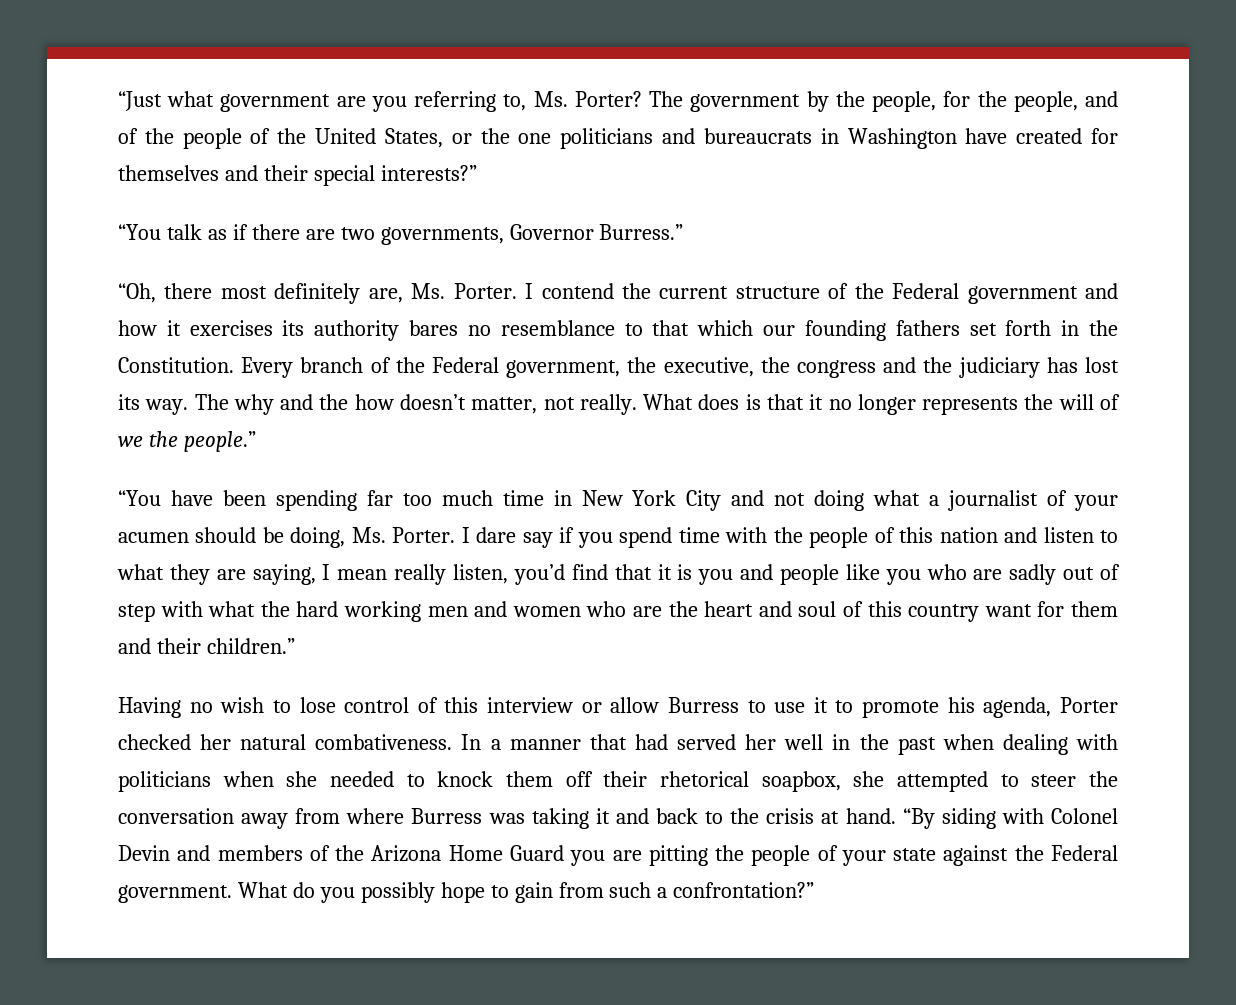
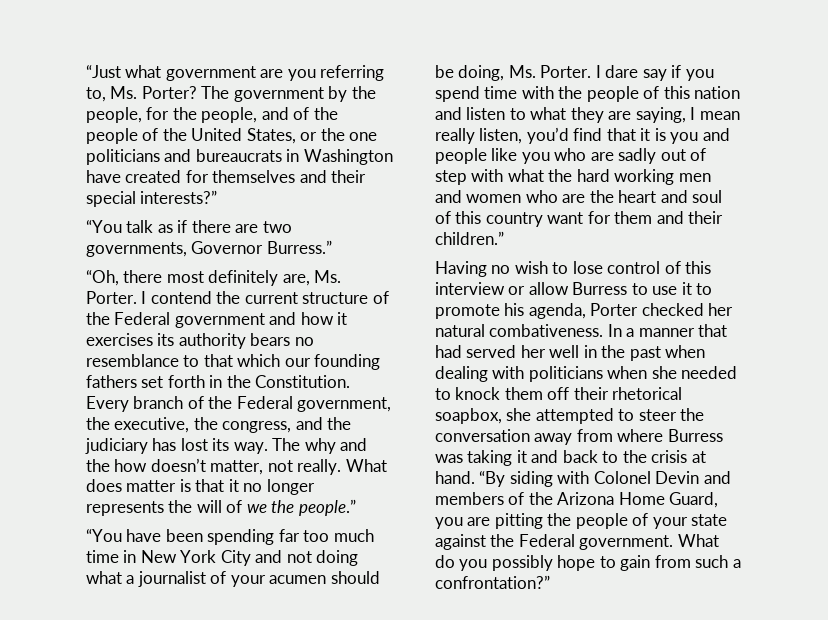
[409,320,459,336] bares -> [250,333,291,346] bears
[797,360,876,378] congress -> [222,421,292,433] congress,
(740, 402) none -> [126,480,177,492] matter
[509,845,564,861] Guard -> [669,492,719,508] Guard,

